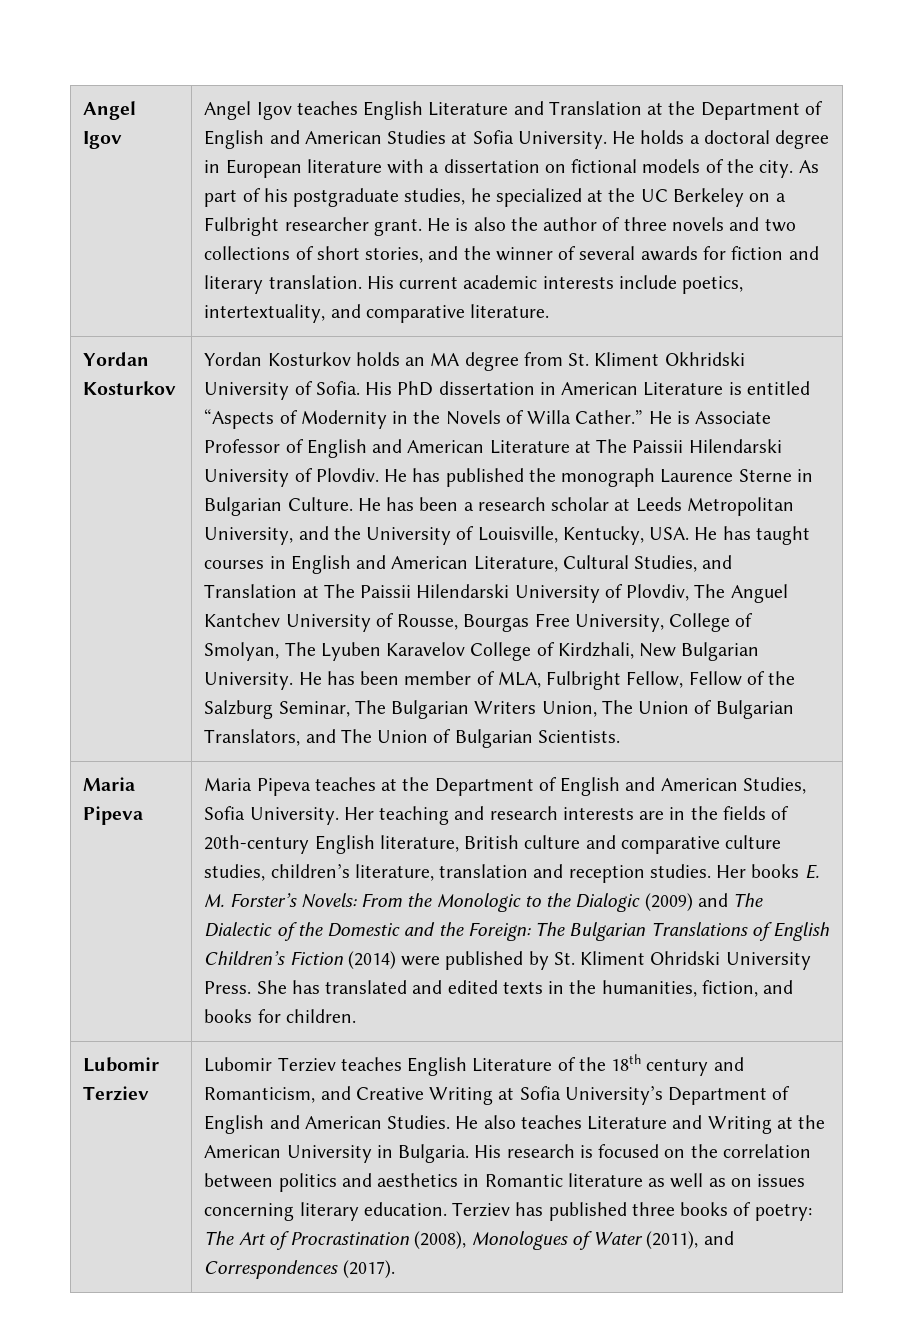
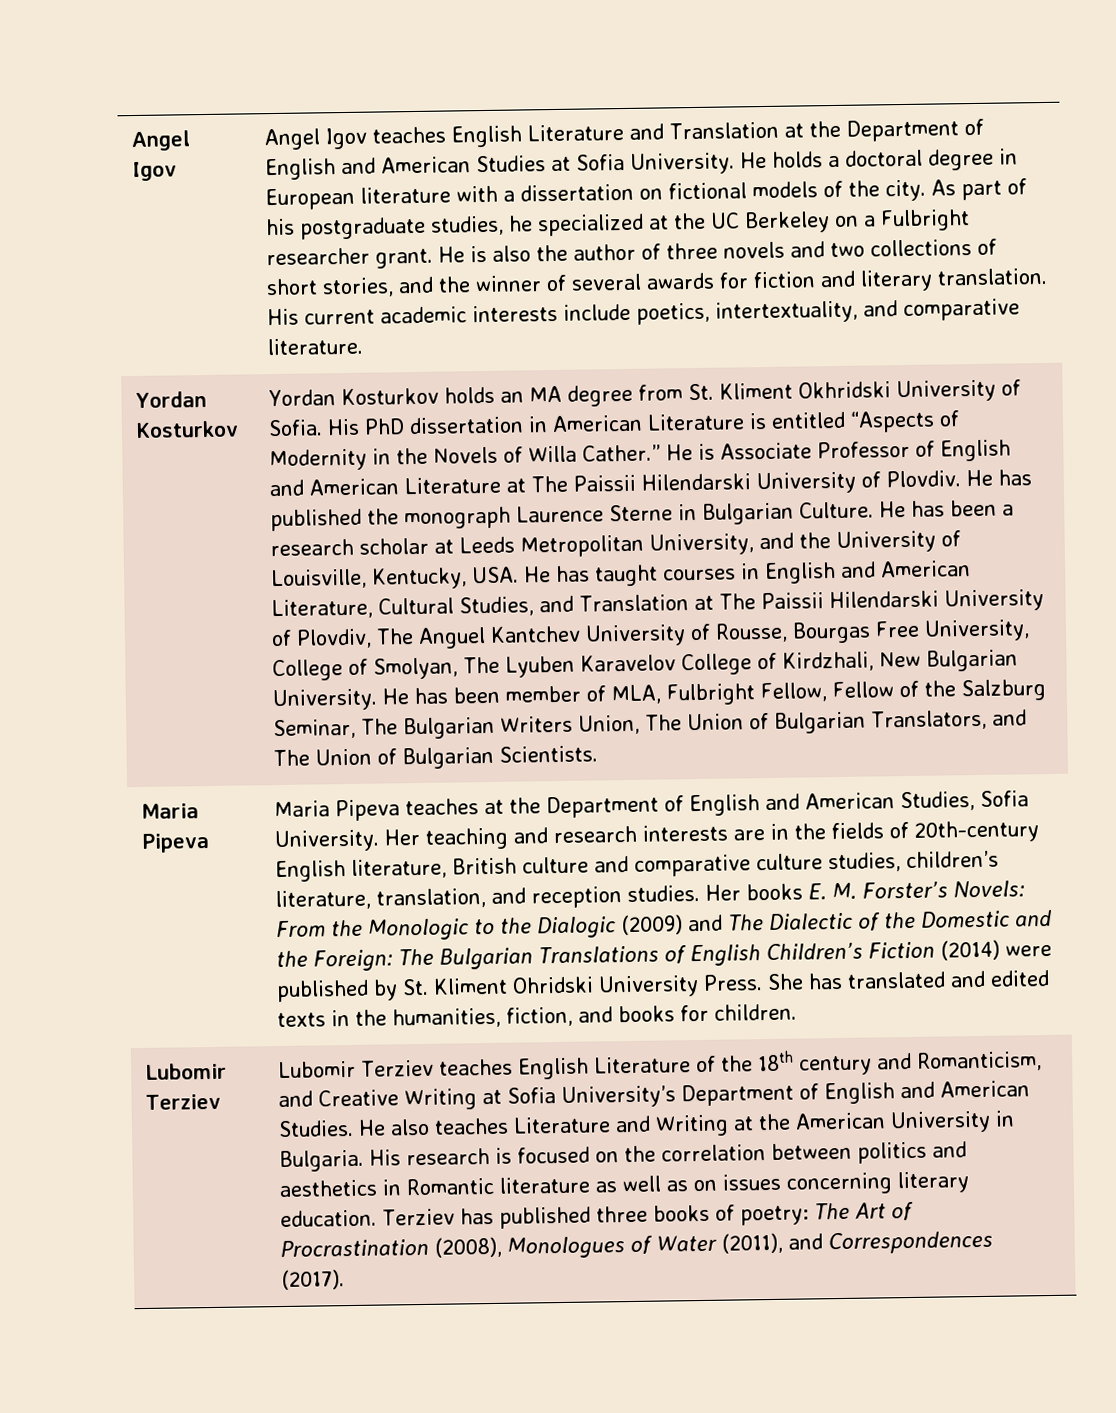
[439,864,529,878] translation -> [376,888,487,909] translation,

